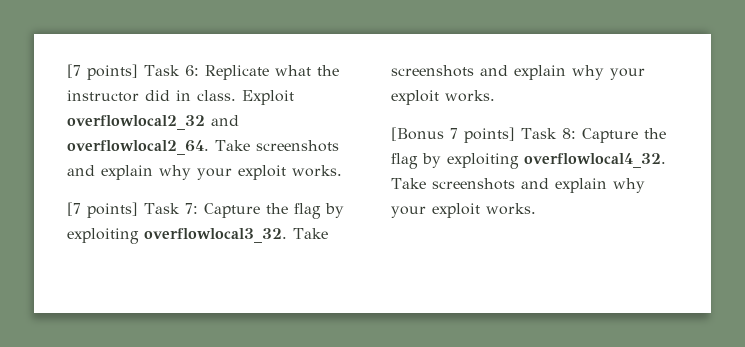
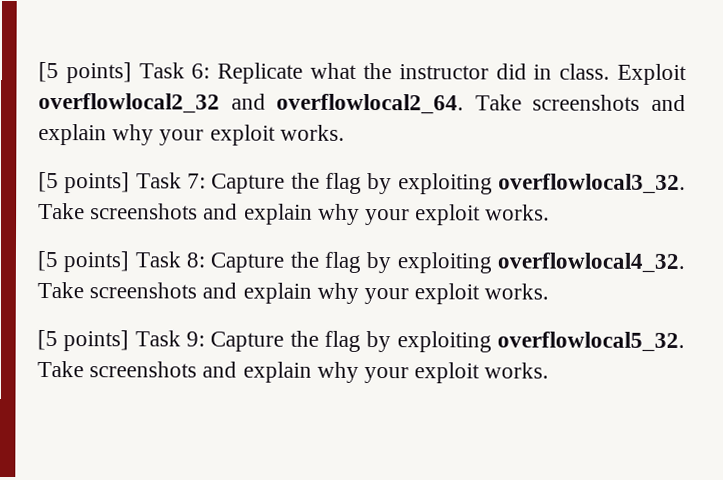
[67,64,81,78] [7 -> [38,61,59,83] [5
[67,202,81,216] [7 -> [38,171,59,193] [5
[391,127,458,141] [Bonus 7 -> [37,250,58,272] [5
(536, 209) none -> [37,329,685,353] [37,360,550,384] // [5 points] Task 9: Capture the flag by exploiting overflowlocal5_32. Take screenshots and explain why your exploit works.

